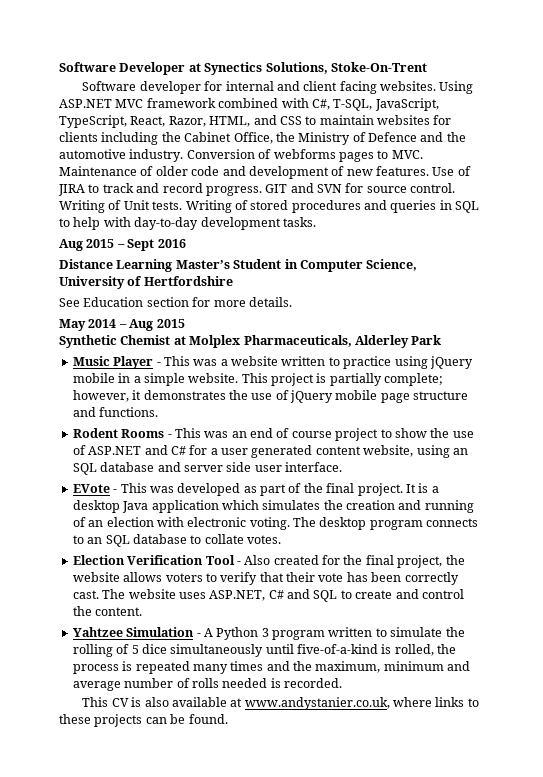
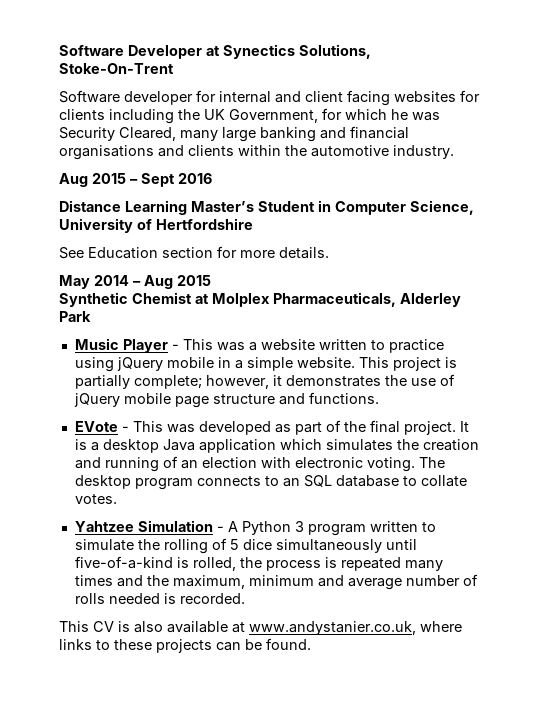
[380,81,474,94] [59,98,439,111] [59,115,374,128] websites. Using ASP.NET MVC framework combined with C#, T-SQL, JavaScript, TypeScript, React, Razor, HTML, and CSS to maintain -> (390, 98) none
[184,132,466,145] [59,149,423,162] [59,166,471,179] [58,183,456,196] [59,200,480,213] [59,217,316,230] Cabinet Office, the Ministry of Defence and the automotive industry. Conversion of webforms pages to MVC. Maintenance of older code and development of new features. Use of JIRA to track and record progress. GIT and SVN for source control. Writing of Unit tests. Writing of stored procedures and queries in SQL to help with day-to-day development tasks. -> [204,108,440,123] [59,126,409,142] [59,145,454,160] UK Government, for which he was Security Cleared, many large banking and financial organisations and clients within the automotive industry.
[72,428,474,441] [72,445,468,458] [72,462,342,475] // Rodent Rooms - This was an end of course project to show the use of ASP.NET and C# for a user generated content website, using an SQL database and server side user interface. -> (379, 398) none
[72,555,465,568] [72,572,459,585] [72,589,464,602] [72,606,143,616] // Election Verification Tool - Also created for the final project, the website allows voters to verify that their vote has been correctly cast. The website uses ASP.NET, C# and SQL to create and control the content. -> (117, 499) none

